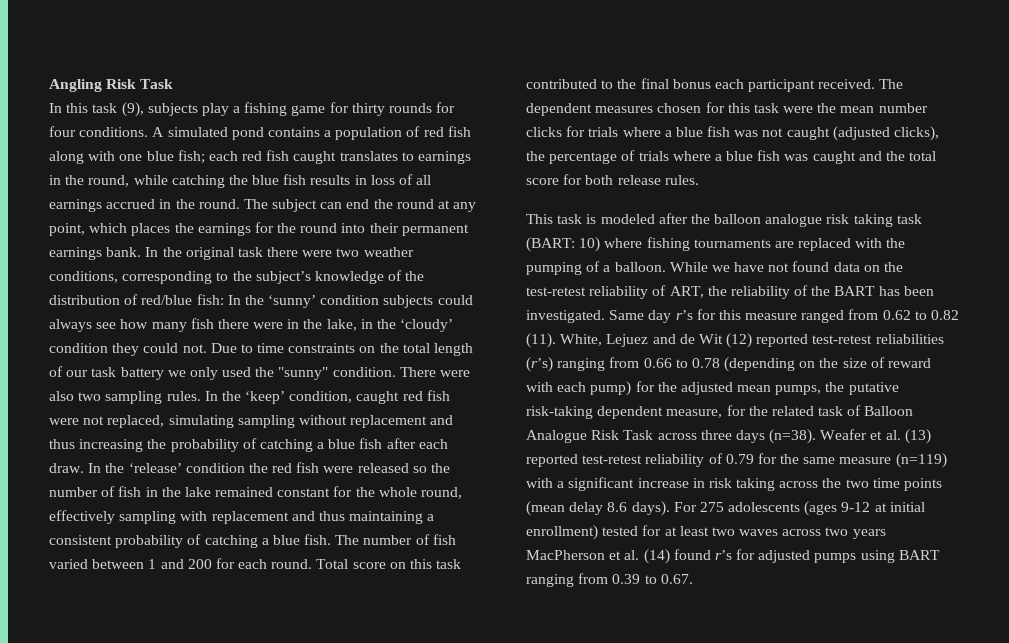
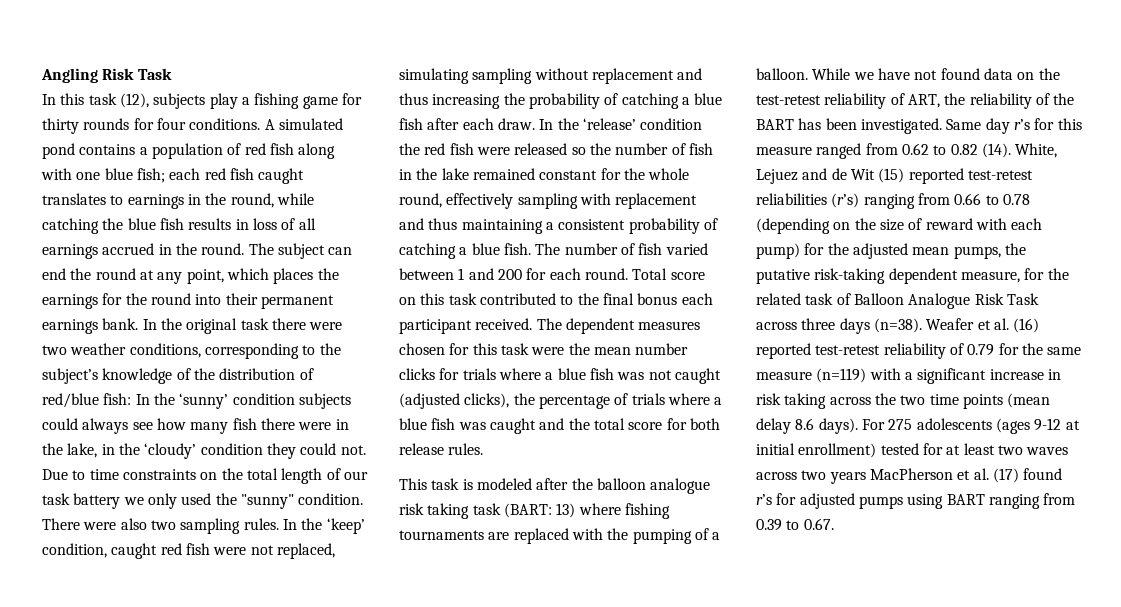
[121,102,144,117] (9), -> [119,93,149,108] (12),
[579,237,601,252] 10) -> [556,503,576,518] 13)
[526,333,556,348] (11). -> [981,143,1011,158] (14).
[726,333,753,348] (12) -> [878,168,905,183] (15)
[904,429,931,444] (13) -> [1013,318,1040,333] (16)
[643,549,670,564] (14) -> [992,468,1019,483] (17)

